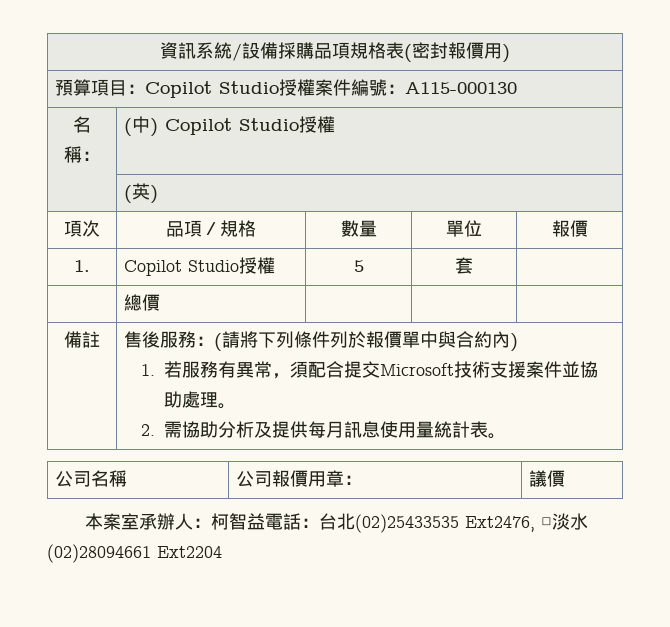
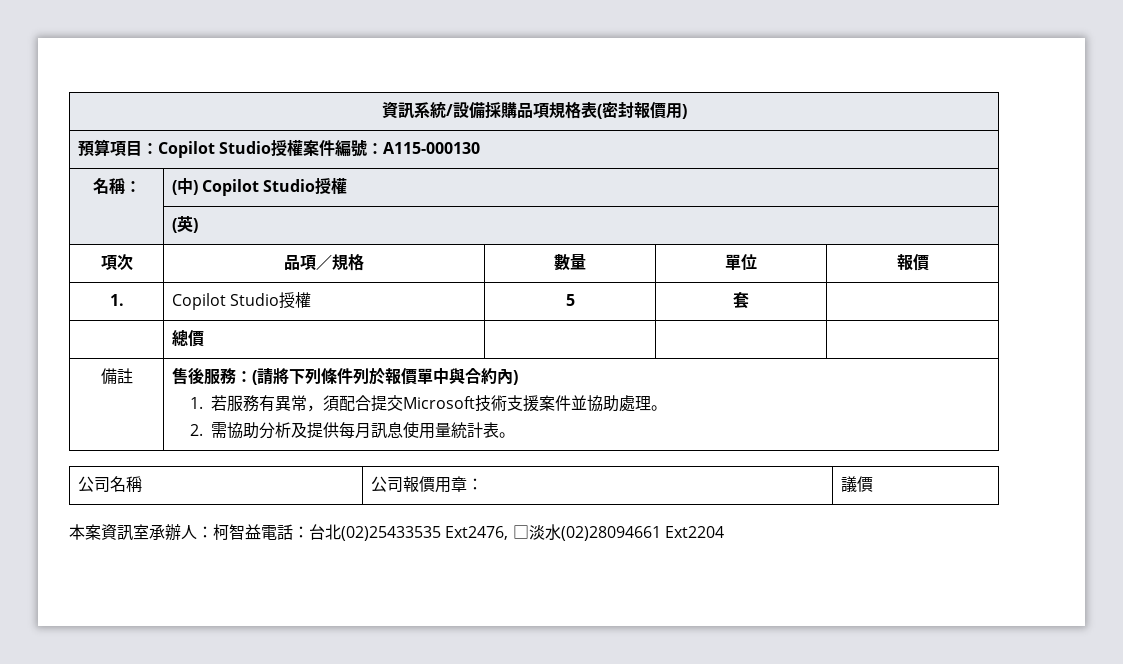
(121, 521) none -> [101,524,133,541] 資訊

